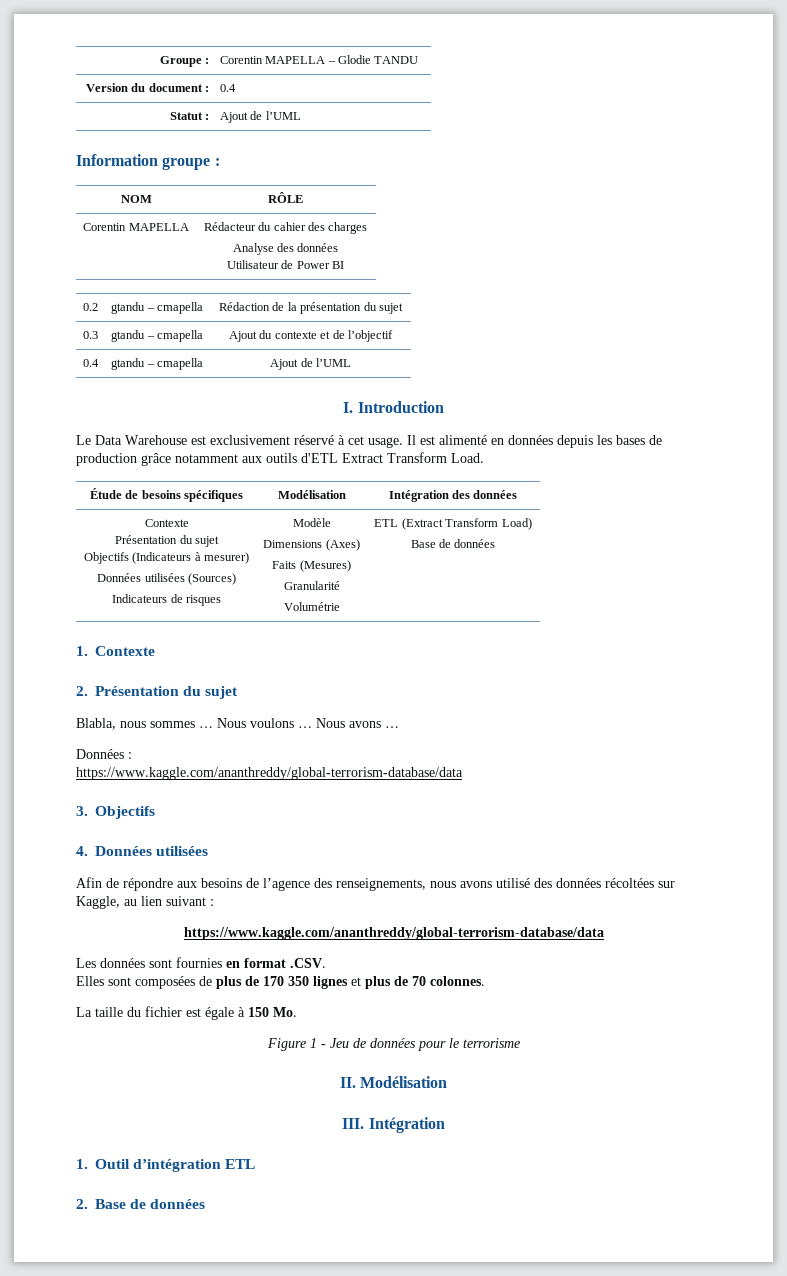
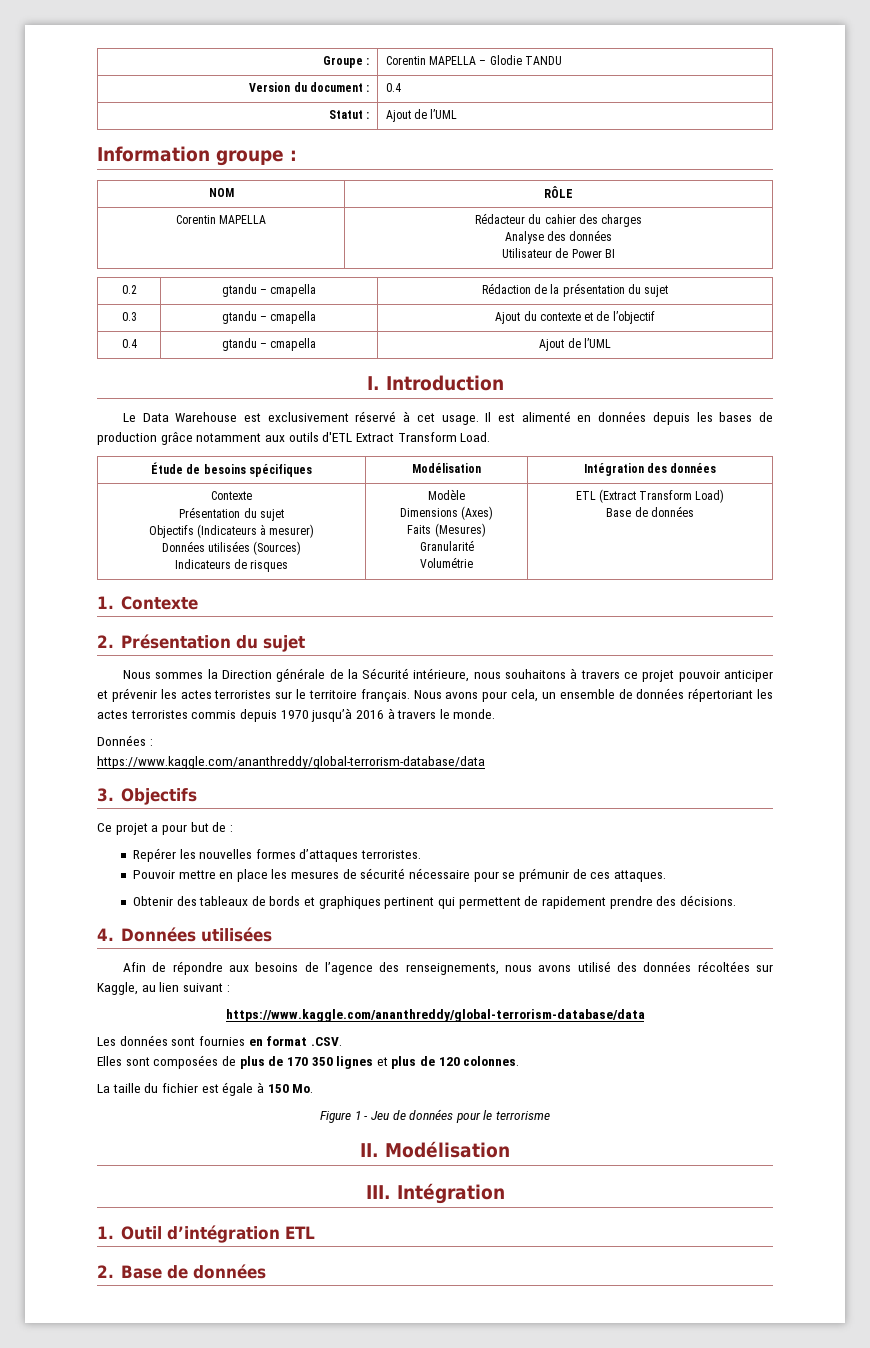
[76,718,399,730] Blabla, nous sommes … Nous voulons … Nous avons … -> [122,668,773,682] [97,688,773,702] [97,708,496,722] Nous sommes la Direction générale de la Sécurité intérieure, nous souhaitons à travers ce projet pouvoir anticiper et prévenir les actes terroristes sur le territoire français. Nous avons pour cela, un ensemble de données répertoriant les actes terroristes commis depuis 1970 jusqu’à 2016 à travers le monde.
(155, 812) none -> [97,822,233,835] [132,848,422,862] [132,868,666,882] [132,895,736,909] // Ce projet a pour but de : // Repérer les nouvelles formes d’attaques terroristes. // Pouvoir mettre en place les mesures de sécurité nécessaire pour se prémunir de ces attaques. // Obtenir des tableaux de bords et graphiques pertinent qui permettent de rapidement prendre des décisions.
[412,976,426,986] 70 -> [438,1057,460,1066] 120

